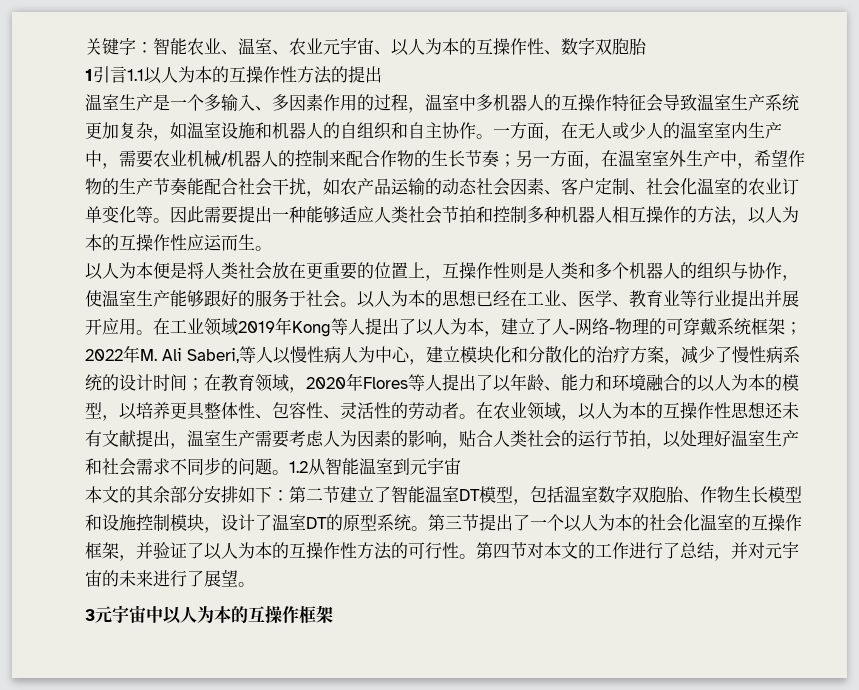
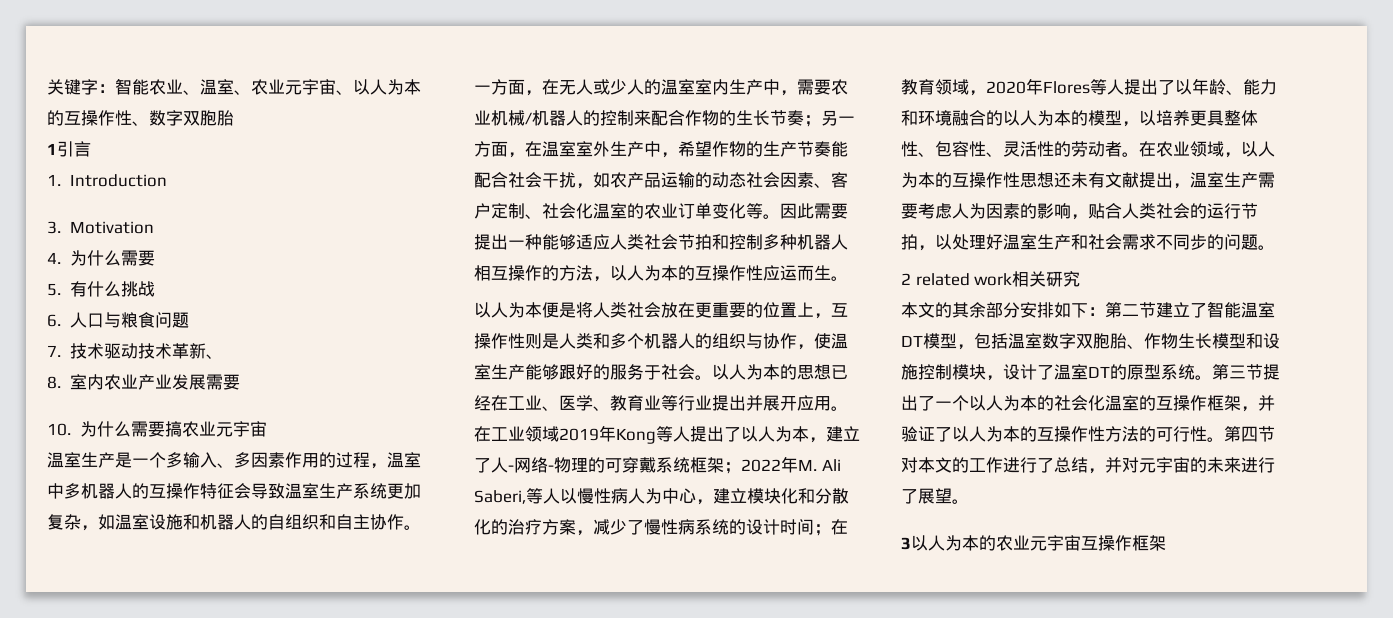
[127,66,382,84] 1.1以人为本的互操作性方法的提出 -> [47,174,167,187] [47,221,154,234] [47,250,155,266] [47,281,155,297] [47,312,189,328] [47,343,223,359] [47,374,240,390] [47,421,267,437] // 1. Introduction // 3. Motivation // 4.为什么需要 // 5.有什么挑战 // 6.人口与粮食问题 // 7.技术驱动技术革新、 // 8.室内农业产业发展需要 // 10.为什么需要搞农业元宇宙
[289,458,461,475] 1.2从智能温室到元宇宙 -> [901,271,1081,287] // 2 related work相关研究
[95,605,248,624] 元宇宙中以人为本的 -> [911,535,1081,551] 以人为本的农业元宇宙

